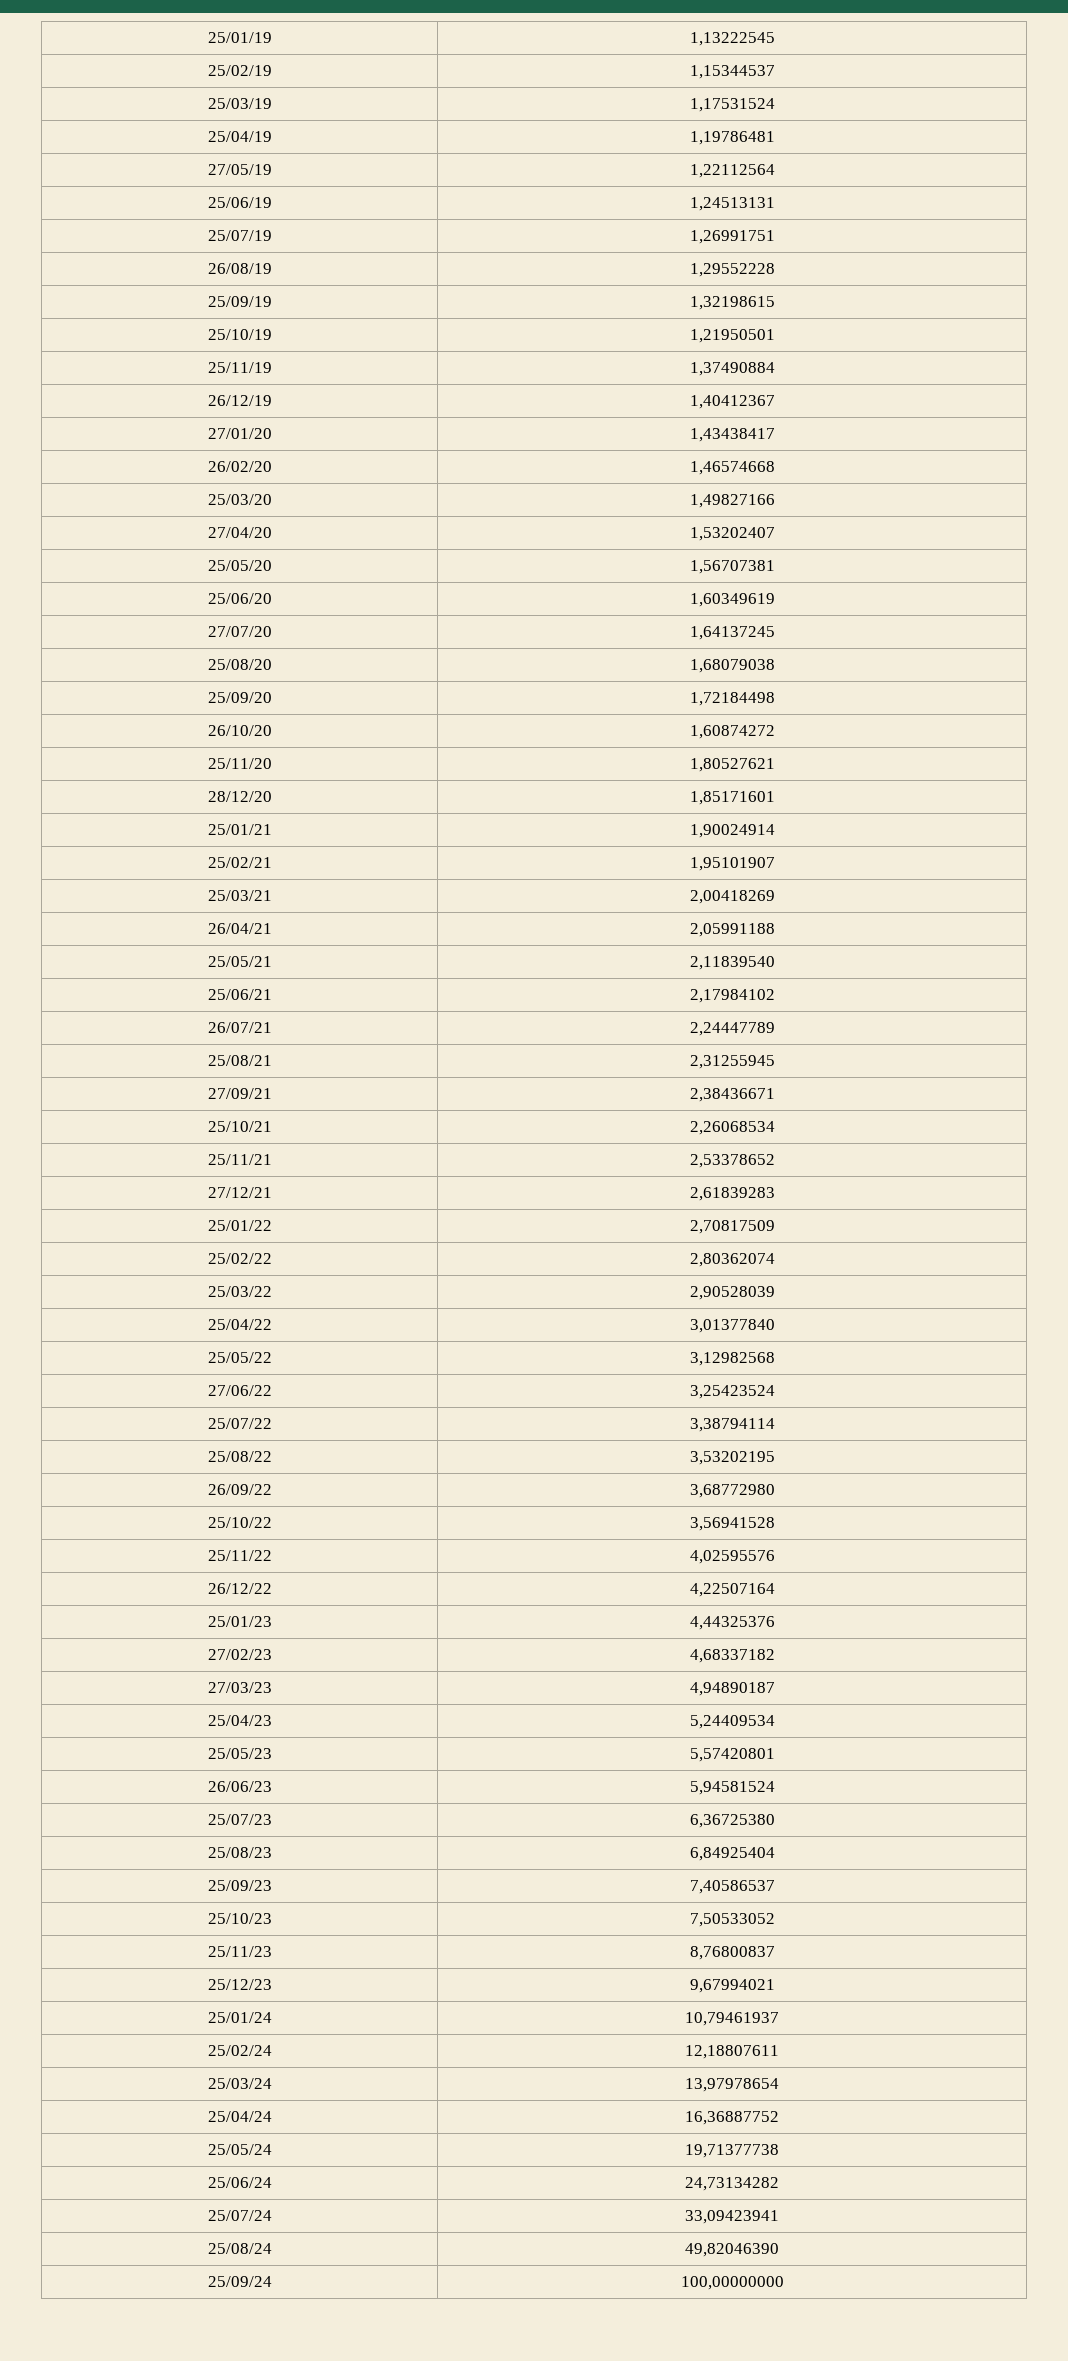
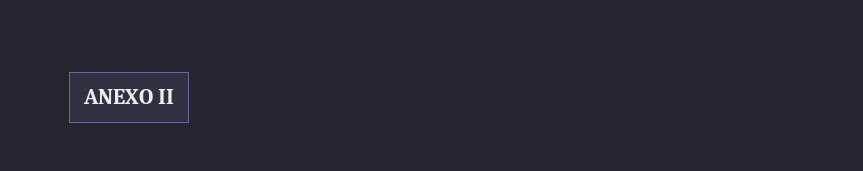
[207,32,272,43] [689,32,775,46] [207,65,272,76] [689,65,775,79] [207,98,272,109] [689,98,775,112] [207,131,272,142] [689,131,775,145] [207,164,272,175] [689,164,775,178] [207,197,272,208] [689,197,775,211] [207,230,272,241] [689,230,775,244] [207,263,272,274] [689,263,775,277] [207,296,272,307] [689,296,775,310] [207,329,272,340] [689,329,775,343] [207,362,272,373] [689,362,775,376] [207,395,272,406] [689,395,775,409] [207,428,272,439] [689,428,775,442] [207,461,272,472] [689,461,775,475] [207,494,272,505] [689,494,775,508] [207,527,272,538] [689,527,775,541] [207,560,272,571] [689,560,775,574] [207,593,272,604] [689,593,775,607] [207,626,272,637] [689,626,775,640] [207,659,272,670] [689,659,775,673] [207,692,272,703] [689,692,775,706] [207,725,272,736] [689,725,775,739] [207,758,272,769] [689,758,775,772] [207,791,272,802] [689,791,775,805] [207,824,272,835] [689,824,775,838] [207,857,272,868] [689,857,775,871] [207,890,272,901] [689,890,775,904] [207,923,272,934] [689,923,775,937] [207,956,272,967] [689,956,775,970] [207,989,272,1000] [689,989,775,1003] [207,1022,272,1033] [689,1022,775,1036] [207,1055,272,1066] [689,1055,775,1069] [207,1088,272,1099] [689,1088,775,1102] [207,1121,272,1132] [689,1121,775,1135] [207,1154,272,1165] [689,1154,775,1168] [207,1187,272,1198] [689,1187,775,1201] [207,1220,272,1231] [689,1220,775,1234] [207,1253,272,1264] [689,1253,775,1267] [207,1286,272,1297] [689,1286,775,1300] [207,1319,272,1330] [689,1319,775,1333] [207,1352,272,1363] [689,1352,775,1366] [207,1385,272,1396] [689,1385,775,1399] [207,1418,272,1429] [689,1418,775,1432] [207,1451,272,1462] [689,1451,775,1465] [207,1484,272,1495] [689,1484,775,1498] [207,1517,272,1528] [689,1517,775,1531] [207,1550,272,1561] [689,1550,775,1564] [207,1583,272,1594] [689,1583,775,1597] [207,1616,272,1627] [689,1616,775,1630] [207,1649,272,1660] [689,1649,775,1663] [207,1682,272,1693] [689,1682,775,1696] [207,1715,272,1726] [689,1715,775,1729] [207,1748,272,1759] [689,1748,775,1762] [207,1781,272,1792] [689,1781,775,1795] [207,1814,272,1825] [689,1814,775,1828] [207,1847,272,1858] [689,1847,775,1861] [207,1880,272,1891] [689,1880,775,1894] [207,1913,272,1924] [689,1913,775,1927] [207,1946,272,1957] [689,1946,775,1960] [207,1979,272,1990] [689,1979,775,1993] [207,2012,272,2023] [685,2012,779,2026] [207,2045,272,2056] [685,2045,779,2059] [207,2078,272,2089] [685,2078,779,2092] [207,2111,272,2122] [685,2111,779,2125] [207,2144,272,2155] [685,2144,779,2158] [207,2177,272,2188] [685,2177,779,2191] [207,2210,272,2221] [685,2210,779,2224] [207,2243,272,2254] [685,2243,779,2257] [207,2276,272,2287] [680,2276,784,2290] 25/01/19 | 1,13222545 // 25/02/19 | 1,15344537 // 25/03/19 | 1,17531524 // 25/04/19 | 1,19786481 // 27/05/19 | 1,22112564 // 25/06/19 | 1,24513131 // 25/07/19 | 1,26991751 // 26/08/19 | 1,29552228 // 25/09/19 | 1,32198615 // 25/10/19 | 1,21950501 // 25/11/19 | 1,37490884 // 26/12/19 | 1,40412367 // 27/01/20 | 1,43438417 // 26/02/20 | 1,46574668 // 25/03/20 | 1,49827166 // 27/04/20 | 1,53202407 // 25/05/20 | 1,56707381 // 25/06/20 | 1,60349619 // 27/07/20 | 1,64137245 // 25/08/20 | 1,68079038 // 25/09/20 | 1,72184498 // 26/10/20 | 1,60874272 // 25/11/20 | 1,80527621 // 28/12/20 | 1,85171601 // 25/01/21 | 1,90024914 // 25/02/21 | 1,95101907 // 25/03/21 | 2,00418269 // 26/04/21 | 2,05991188 // 25/05/21 | 2,11839540 // 25/06/21 | 2,17984102 // 26/07/21 | 2,24447789 // 25/08/21 | 2,31255945 // 27/09/21 | 2,38436671 // 25/10/21 | 2,26068534 // 25/11/21 | 2,53378652 // 27/12/21 | 2,61839283 // 25/01/22 | 2,70817509 // 25/02/22 | 2,80362074 // 25/03/22 | 2,90528039 // 25/04/22 | 3,01377840 // 25/05/22 | 3,12982568 // 27/06/22 | 3,25423524 // 25/07/22 | 3,38794114 // 25/08/22 | 3,53202195 // 26/09/22 | 3,68772980 // 25/10/22 | 3,56941528 // 25/11/22 | 4,02595576 // 26/12/22 | 4,22507164 // 25/01/23 | 4,44325376 // 27/02/23 | 4,68337182 // 27/03/23 | 4,94890187 // 25/04/23 | 5,24409534 // 25/05/23 | 5,57420801 // 26/06/23 | 5,94581524 // 25/07/23 | 6,36725380 // 25/08/23 | 6,84925404 // 25/09/23 | 7,40586537 // 25/10/23 | 7,50533052 // 25/11/23 | 8,76800837 // 25/12/23 | 9,67994021 // 25/01/24 | 10,79461937 // 25/02/24 | 12,18807611 // 25/03/24 | 13,97978654 // 25/04/24 | 16,36887752 // 25/05/24 | 19,71377738 // 25/06/24 | 24,73134282 // 25/07/24 | 33,09423941 // 25/08/24 | 49,82046390 // 25/09/24 | 100,00000000 -> [82,89,175,104] ANEXO II

